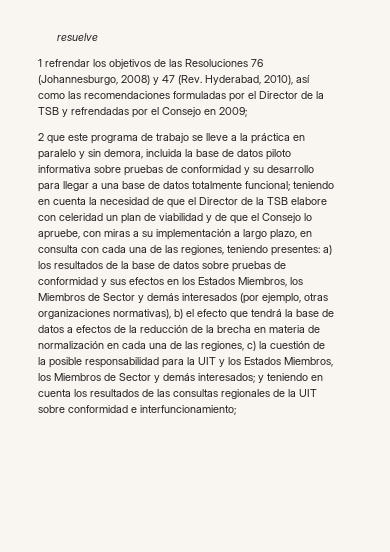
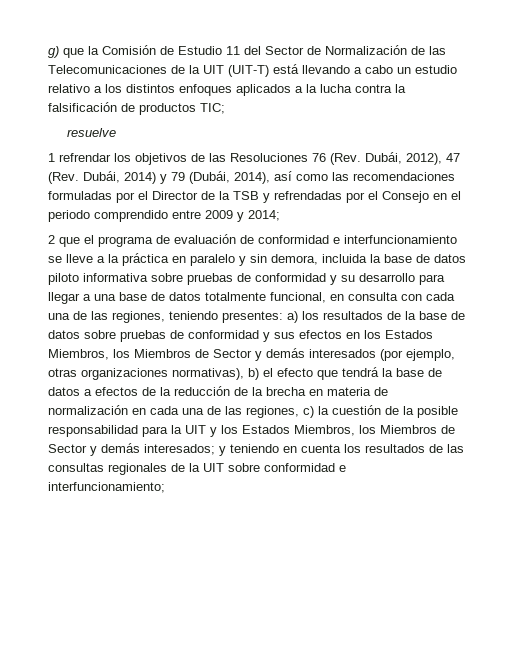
(57, 37) none -> [48,45,446,58] [48,64,457,77] [48,84,406,96] [48,102,225,115] g) que la Comisión de Estudio 11 del Sector de Normalización de las Telecomunicaciones de la UIT (UIT-T) está llevando a cabo un estudio relativo a los distintos enfoques aplicados a la lucha contra la falsificación de productos TIC; //
[38,75,293,85] (Johannesburgo, 2008) y 47 (Rev. Hyderabad, 2010), -> [330,152,460,165] [48,171,270,184] (Rev. Dubái, 2012), 47 (Rev. Dubái, 2014) y 79 (Dubái, 2014),
[219,107,247,117] 2009; -> [451,191,461,200] [48,210,280,222] el periodo comprendido entre 2009 y 2014;
[68,133,88,141] este -> [84,235,94,244] el
[156,133,189,143] trabajo -> [174,234,457,244] evaluación de conformidad e interfuncionamiento
[245,181,334,191] [38,197,327,208] [38,213,312,224] [38,229,297,240] funcional; teniendo en cuenta la necesidad de que el Director de la TSB elabore con celeridad un plan de viabilidad y de que el Consejo lo apruebe, con miras a su implementación a largo plazo, -> [270,292,326,303] funcional,

